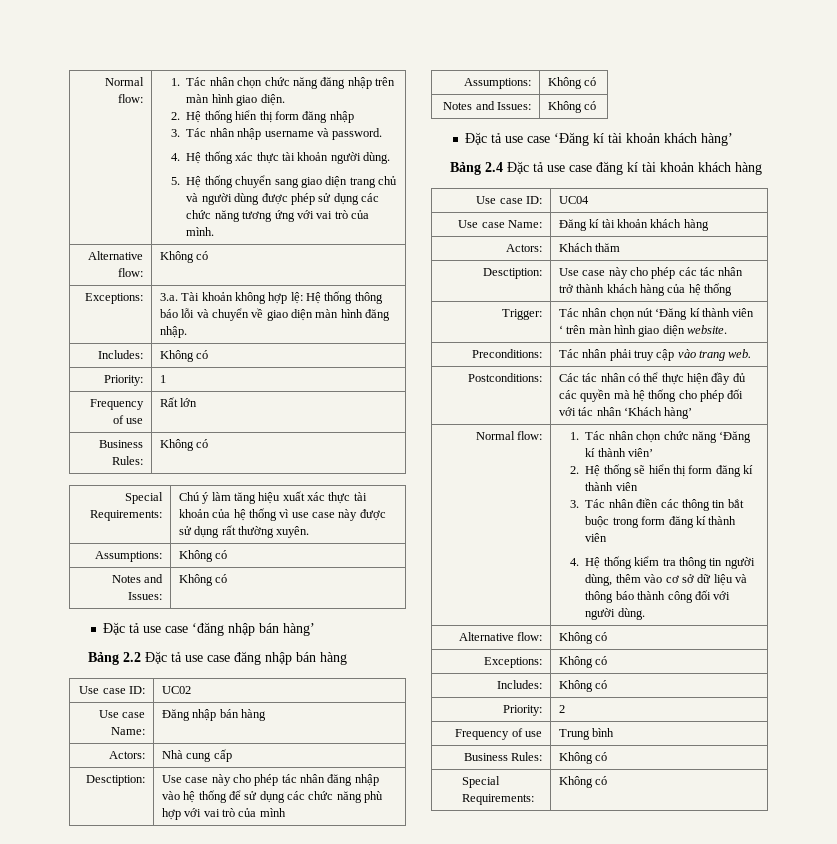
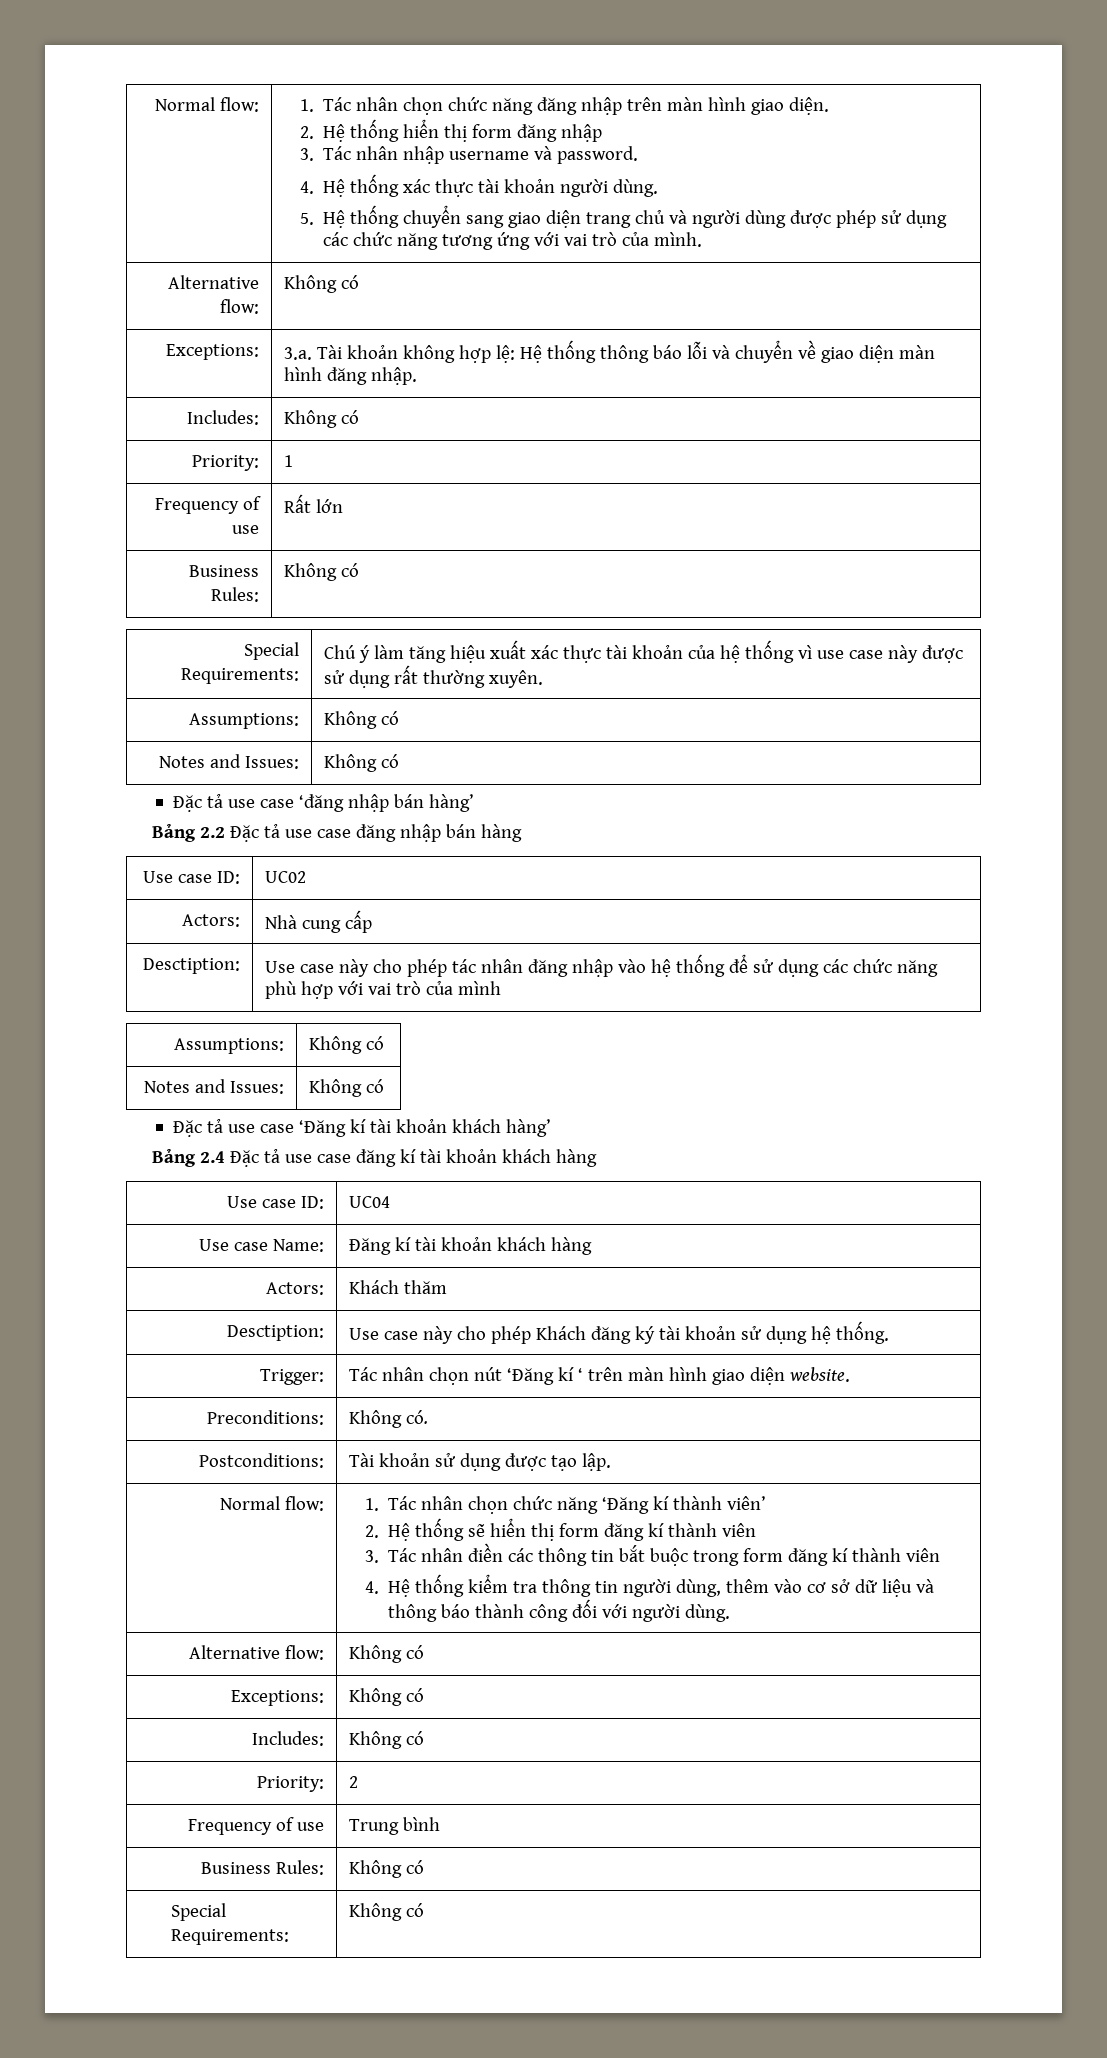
[98,710,146,718] [111,727,146,735] [161,709,266,721] // Use case Name: | Đăng nhập bán hàng -> (307, 877) none
[678,267,744,276] [558,283,733,296] các tác nhân trở thành khách hàng của hệ thống -> [536,1321,890,1344] Khách đăng ký tài khoản sử dụng hệ thống.
[702,308,755,317] thành viên -> (575, 1374) none
[558,349,752,361] [468,373,543,382] [558,372,746,385] [558,389,744,402] [558,407,693,419] Tác nhân phải truy cập vào trang web. // Postconditions: | Các tác nhân có thể thực hiện đầy đủ các quyền mà hệ thống cho phép đối với tác nhân ‘Khách hàng’ -> [349,1410,429,1428] [198,1453,324,1468] [349,1453,612,1471] Không có. // Postconditions: | Tài khoản sử dụng được tạo lập.

